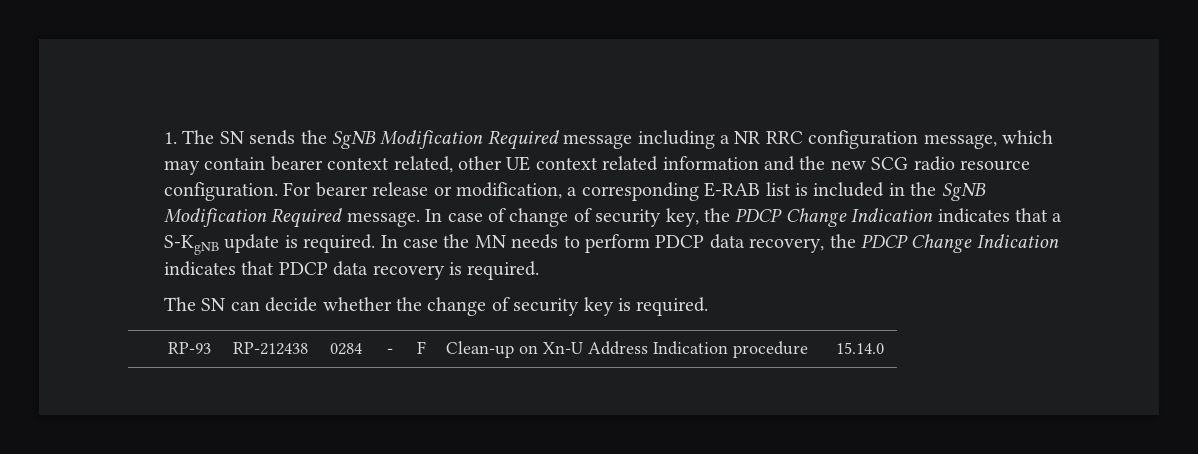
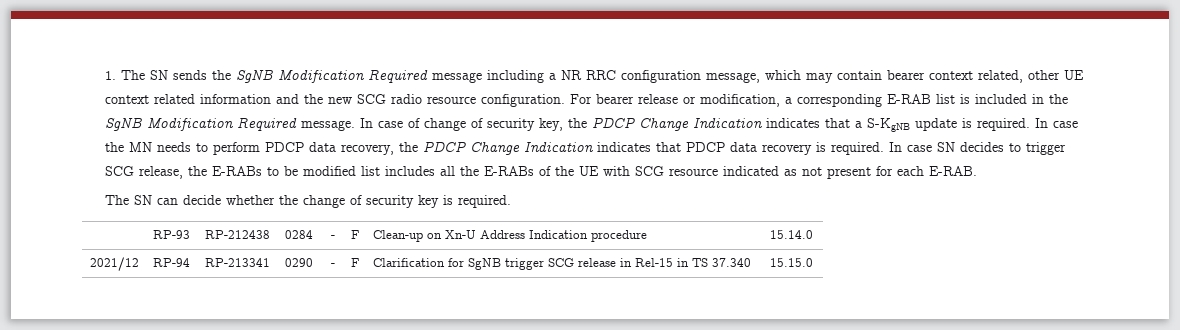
(540, 270) none -> [888,142,1066,155] [104,166,977,179] In case SN decides to trigger SCG release, the E-RABs to be modified list includes all the E-RABs of the UE with SCG resource indicated as not present for each E-RAB.
(885, 348) none -> [90,257,139,271] [153,258,191,267] [205,258,271,267] [285,258,314,267] [331,263,335,267] [351,258,359,267] [373,258,752,270] [770,258,814,267] // 2021/12 | RP-94 | RP-213341 | 0290 | - | F | Clarification for SgNB trigger SCG release in Rel-15 in TS 37.340 | 15.15.0

